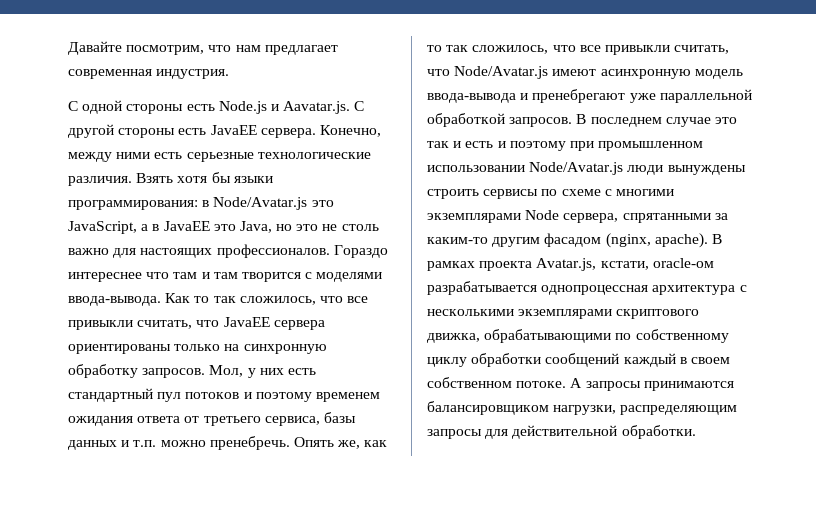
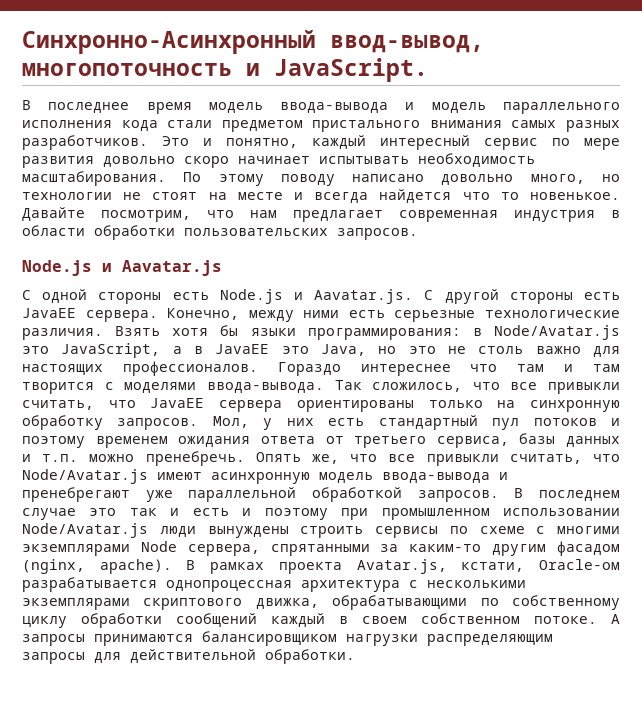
(68, 48) none -> [22,30,484,54] [22,58,428,82] [22,100,620,114] [22,120,620,132] [22,135,620,150] [22,153,535,168] [22,171,620,186] [22,189,620,203] Синхронно-Асинхронный ввод-вывод, многопоточность и JavaScript. // В последнее время модель ввода-вывода и модель параллельного исполнения кода стали предметом пристального внимания самых разных разработчиков. Это и понятно, каждый интересный сервис по мере развития довольно скоро начинает испытывать необходимость масштабирования. По этому поводу написано довольно много, но технологии не стоят на месте и всегда найдется что то новенькое.
[156,69,230,79] индустрия. -> [514,210,620,222] [22,225,418,240] [22,260,222,276] индустрия в области обработки пользовательских запросов. // Node.js и Aavatar.js
[165,293,236,303] Как то так -> [334,380,362,390] Так
[364,440,388,447] [427,45,549,54] как то так сложилось, -> (339, 459) none
[652,258,714,268] oracle-ом -> [539,559,620,570] Oracle-ом
[553,405,617,415] нагрузки, -> [346,634,418,646] нагрузки

